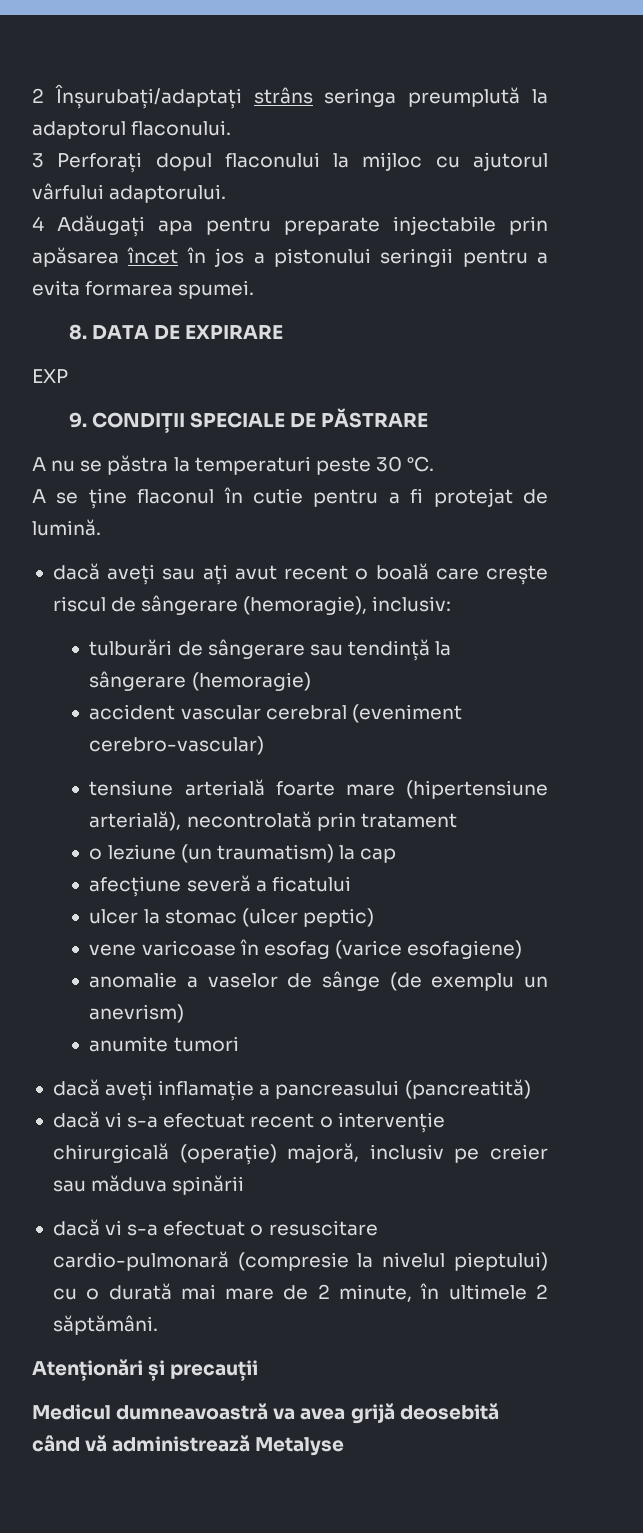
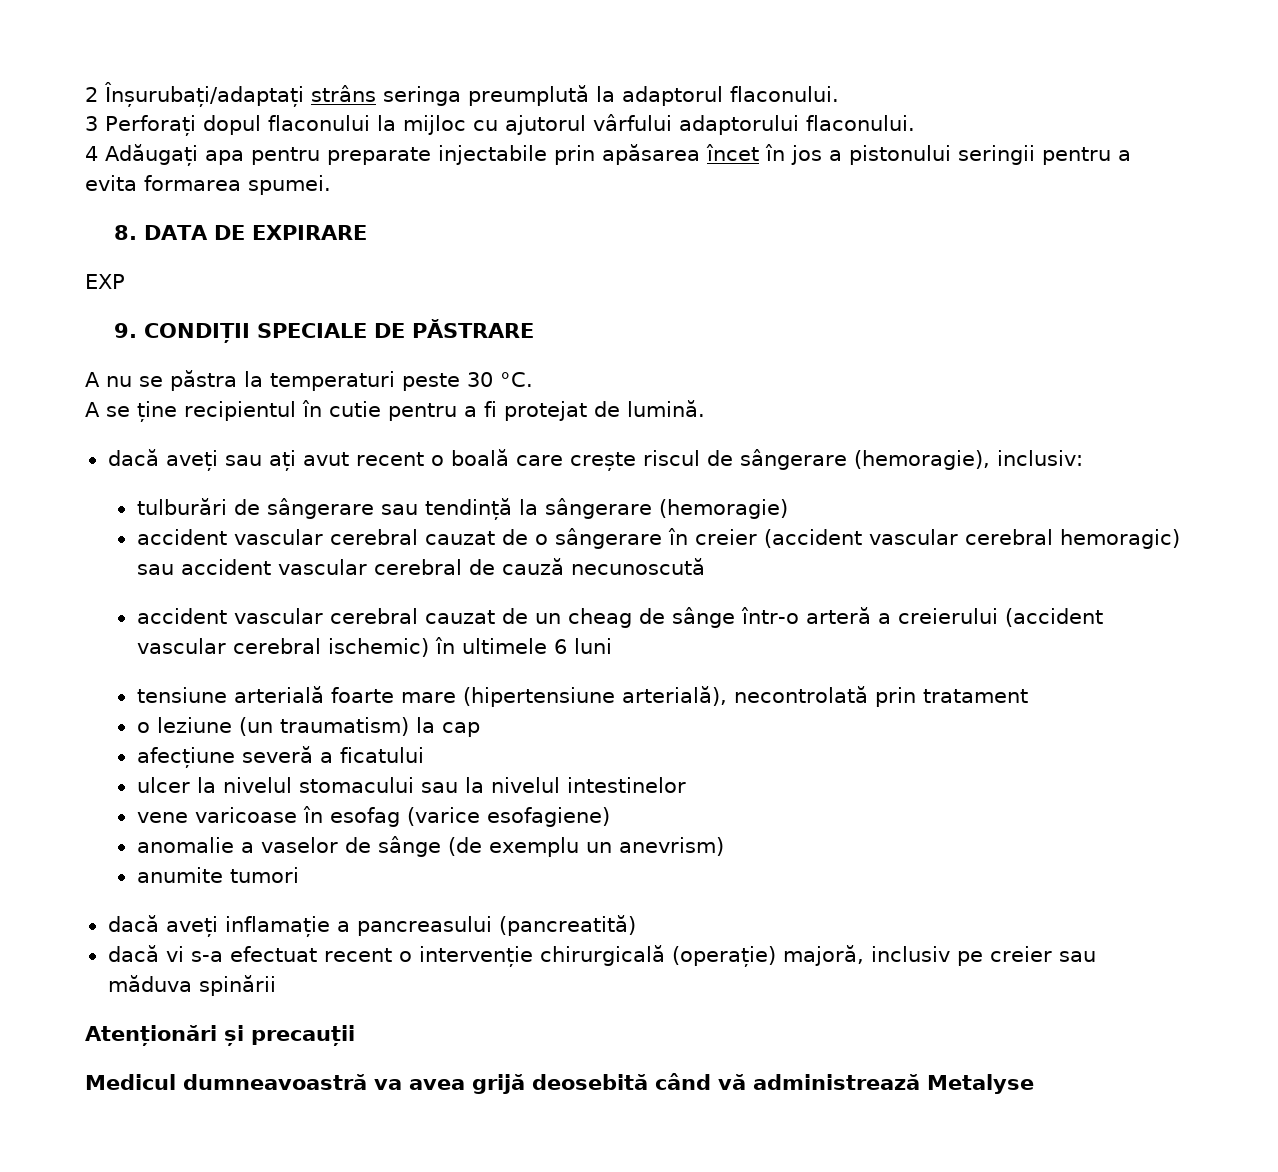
[109,184,227,203] adaptorului. -> [678,115,915,135] adaptorului flaconului.
[137,489,215,504] flaconul -> [184,401,296,421] recipientul
[351,704,462,723] [89,736,265,755] (eveniment cerebro-vascular) -> [424,528,1180,549] [136,558,705,575] [136,607,1103,628] [136,637,612,657] cauzat de o sângerare în creier (accident vascular cerebral hemoragic) sau accident vascular cerebral de cauză necunoscută // accident vascular cerebral cauzat de un cheag de sânge într-o arteră a creierului (accident vascular cerebral ischemic) în ultimele 6 luni
[164,908,374,927] stomac (ulcer peptic) -> [222,777,686,793] nivelul stomacului sau la nivelul intestinelor
[52,1219,378,1236] [52,1251,549,1271] [52,1283,548,1302] [52,1315,158,1335] // dacă vi s-a efectuat o resuscitare cardio-pulmonară (compresie la nivelul pieptului) cu o durată mai mare de 2 minute, în ultimele 2 săptămâni. -> (276, 985) none

